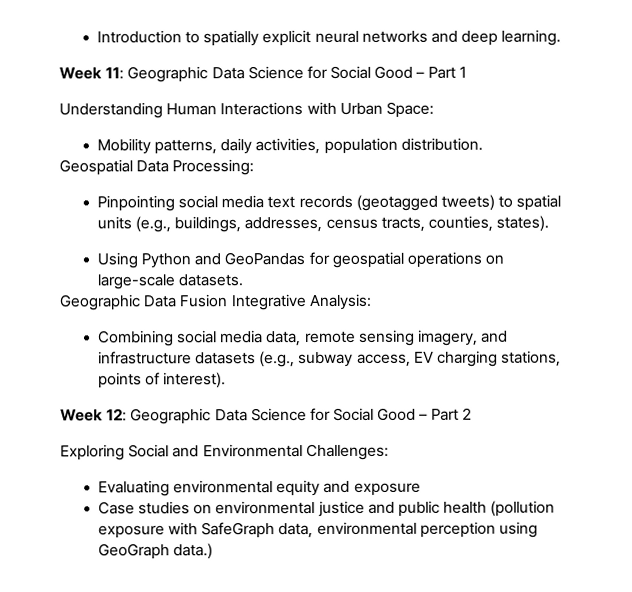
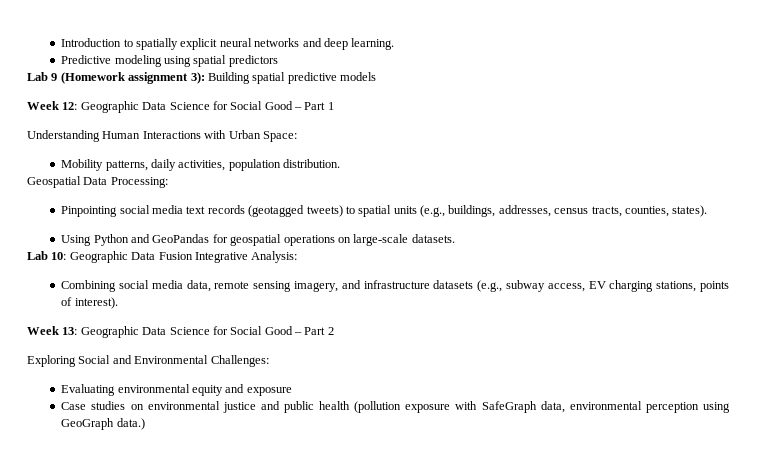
[59,67,125,80] // Week 11: -> [61,55,278,67] [27,72,376,84] [27,101,78,110] // Predictive modeling using spatial predictors // Lab 9 (Homework assignment 3): Building spatial predictive models // Week 12:
(244, 280) none -> [27,251,67,260] Lab 10:
[106,408,128,422] 12: -> [62,327,78,335] 13:

